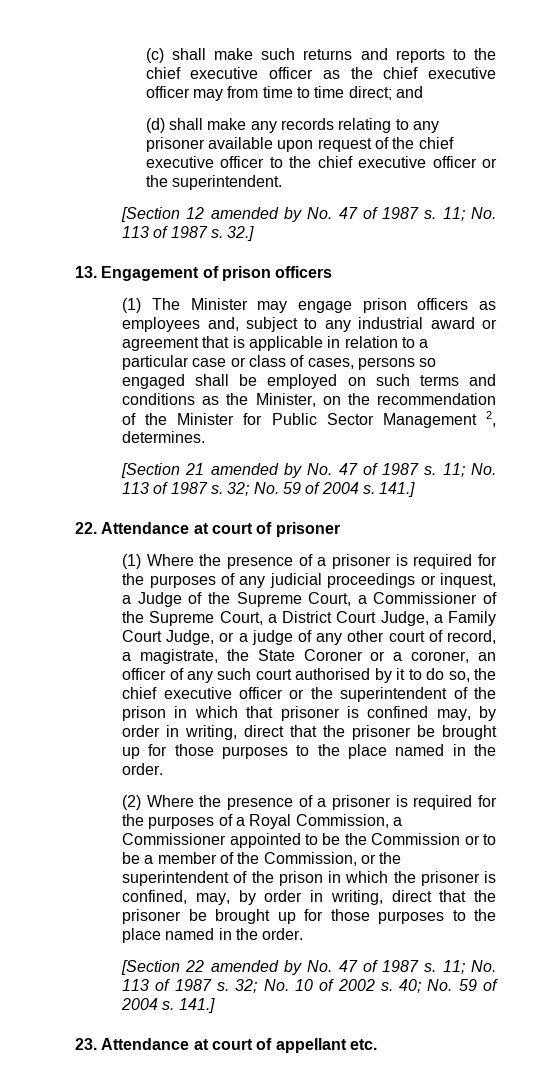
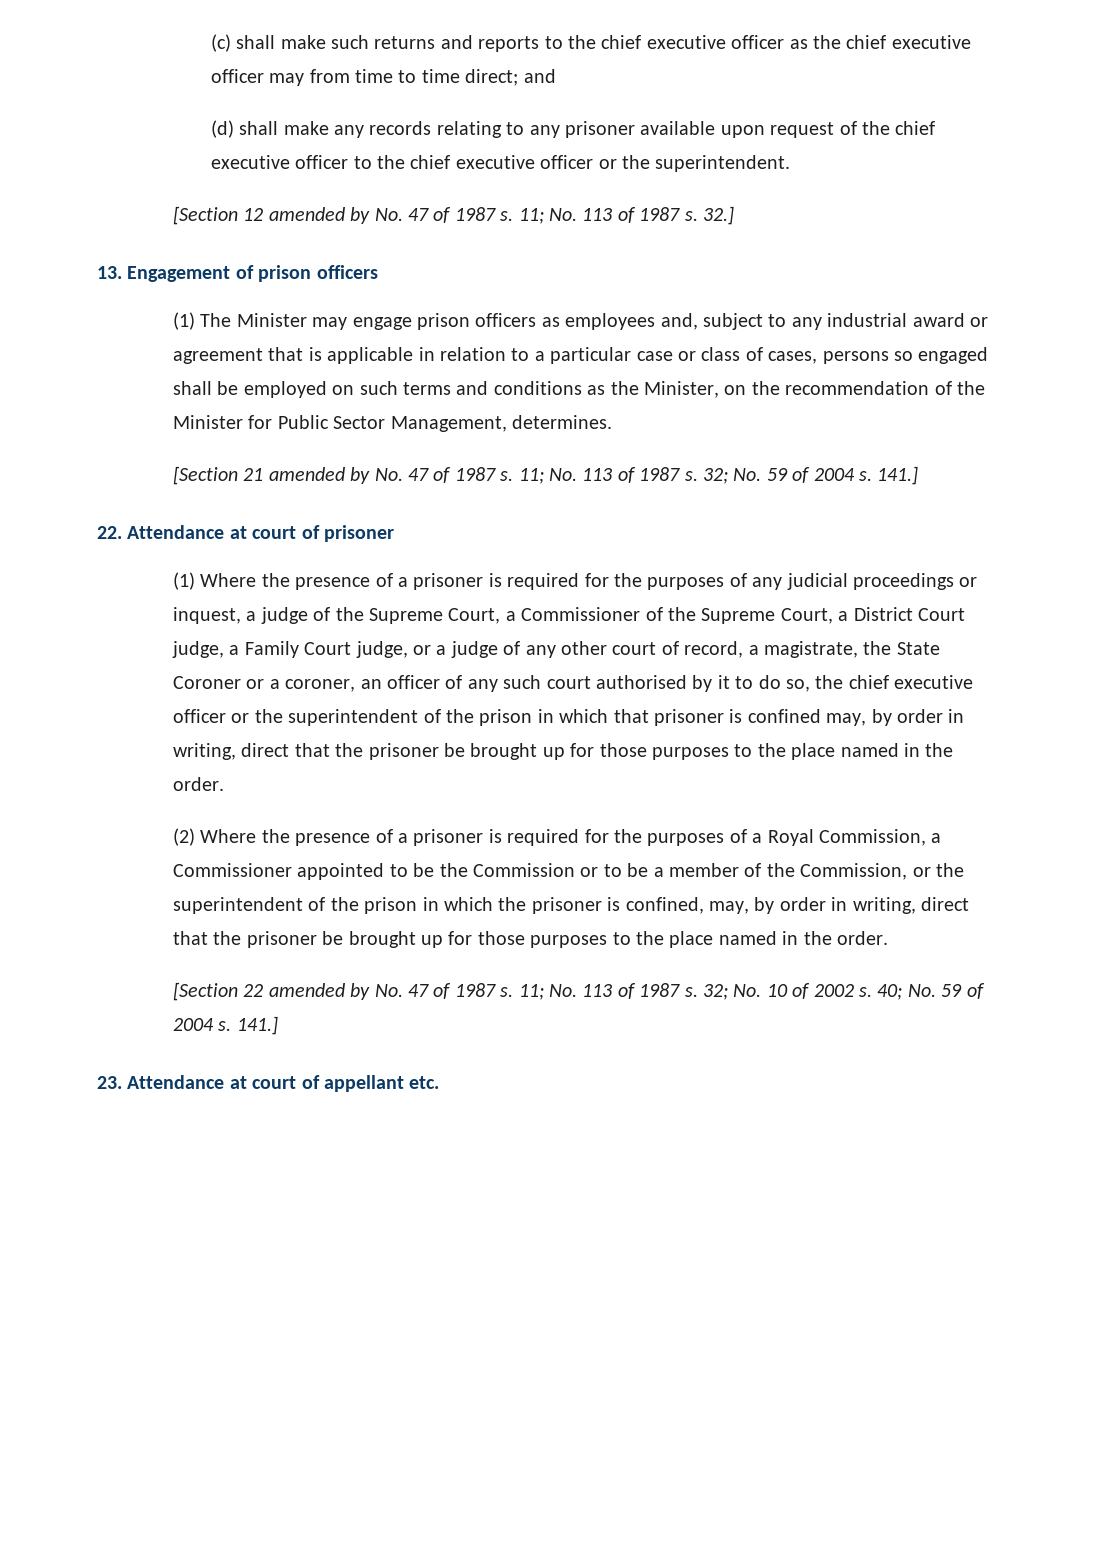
[382,411,497,428] Management 2, -> [390,416,507,432] Management,
[137,592,182,607] Judge -> [260,607,308,624] judge
[380,611,429,626] Judge, -> [171,641,224,658] judge,
[166,630,215,645] Judge, -> [355,641,408,658] judge,

